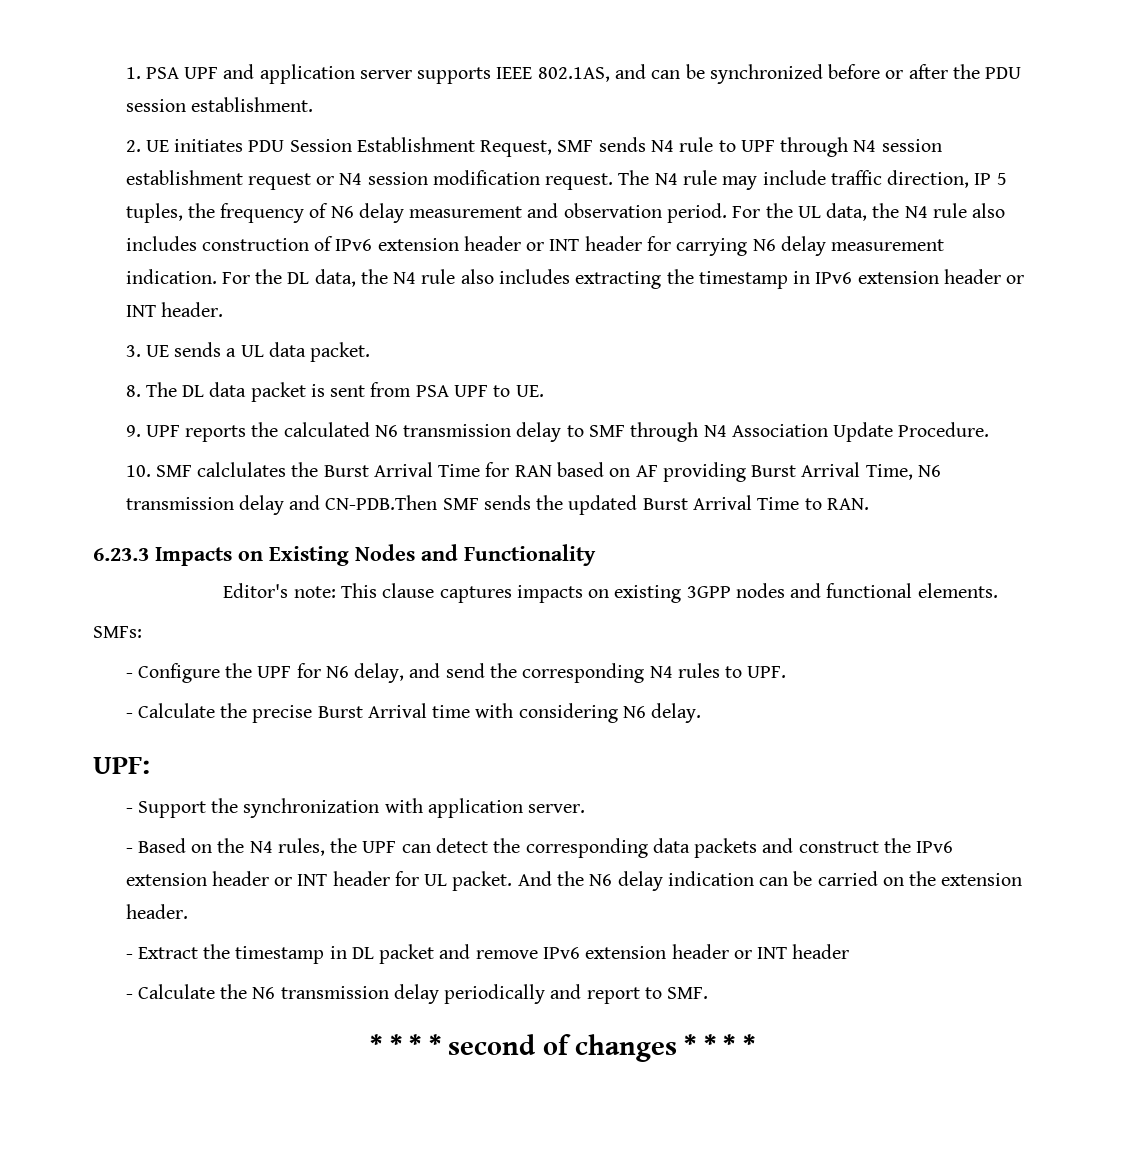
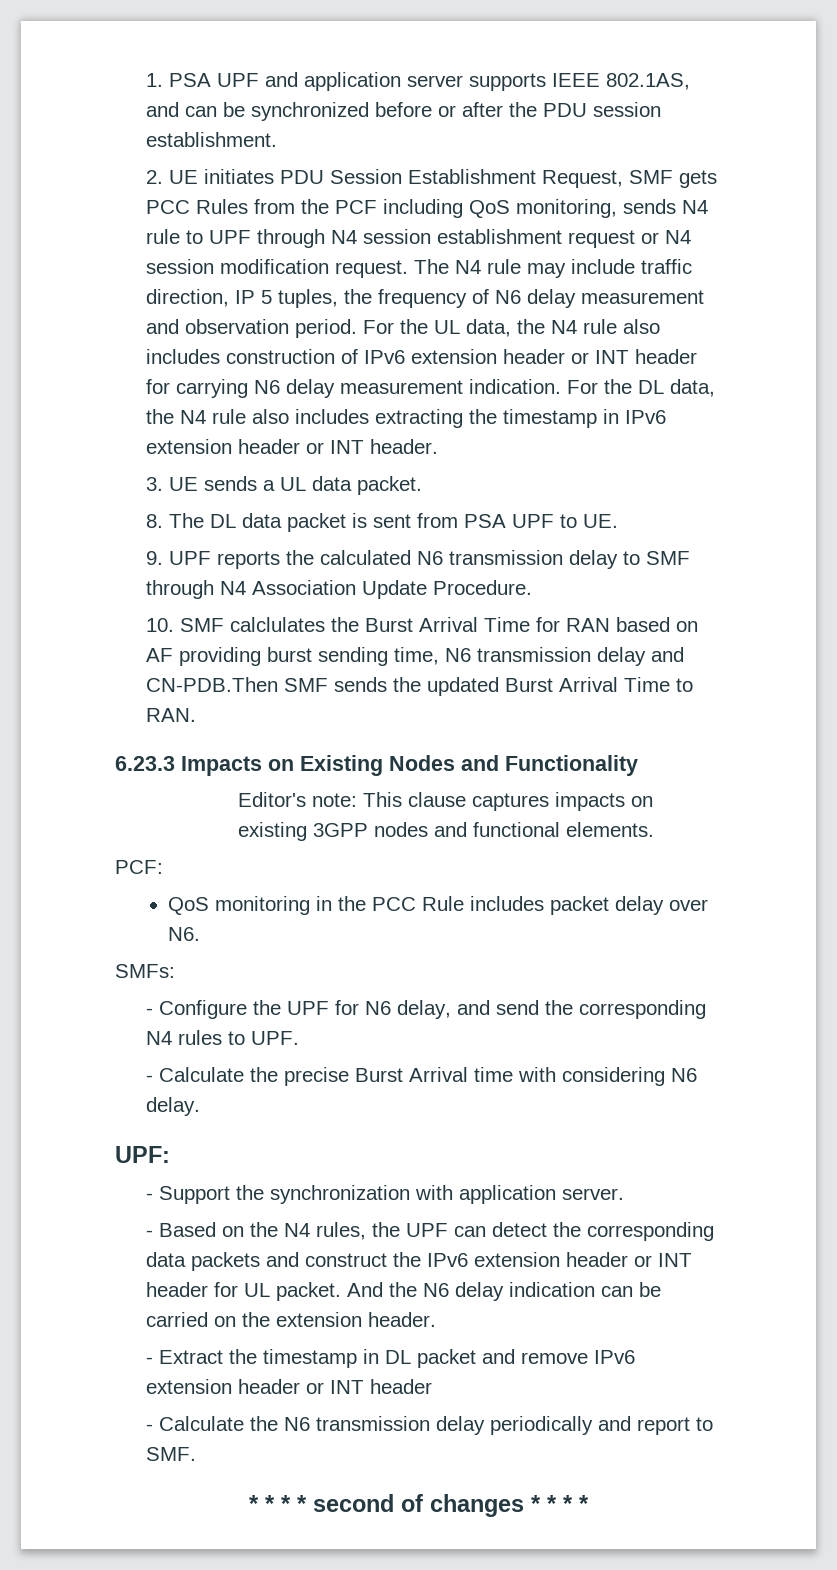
(594, 146) none -> [678,170,717,188] [145,199,617,218] gets PCC Rules from the PCF including QoS monitoring,
[751,462,913,480] Burst Arrival Time, -> [266,647,439,666] burst sending time,
(998, 590) none -> [115,860,163,874] [168,896,709,915] [168,927,201,941] // PCF: // QoS monitoring in the PCC Rule includes packet delay over N6.

